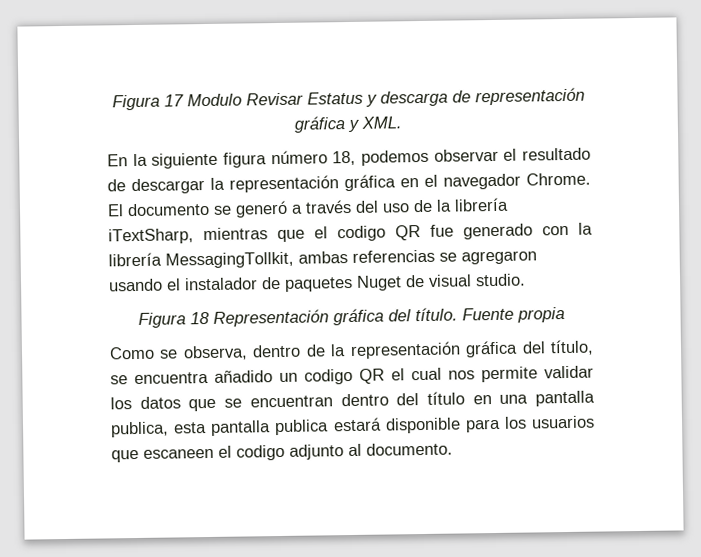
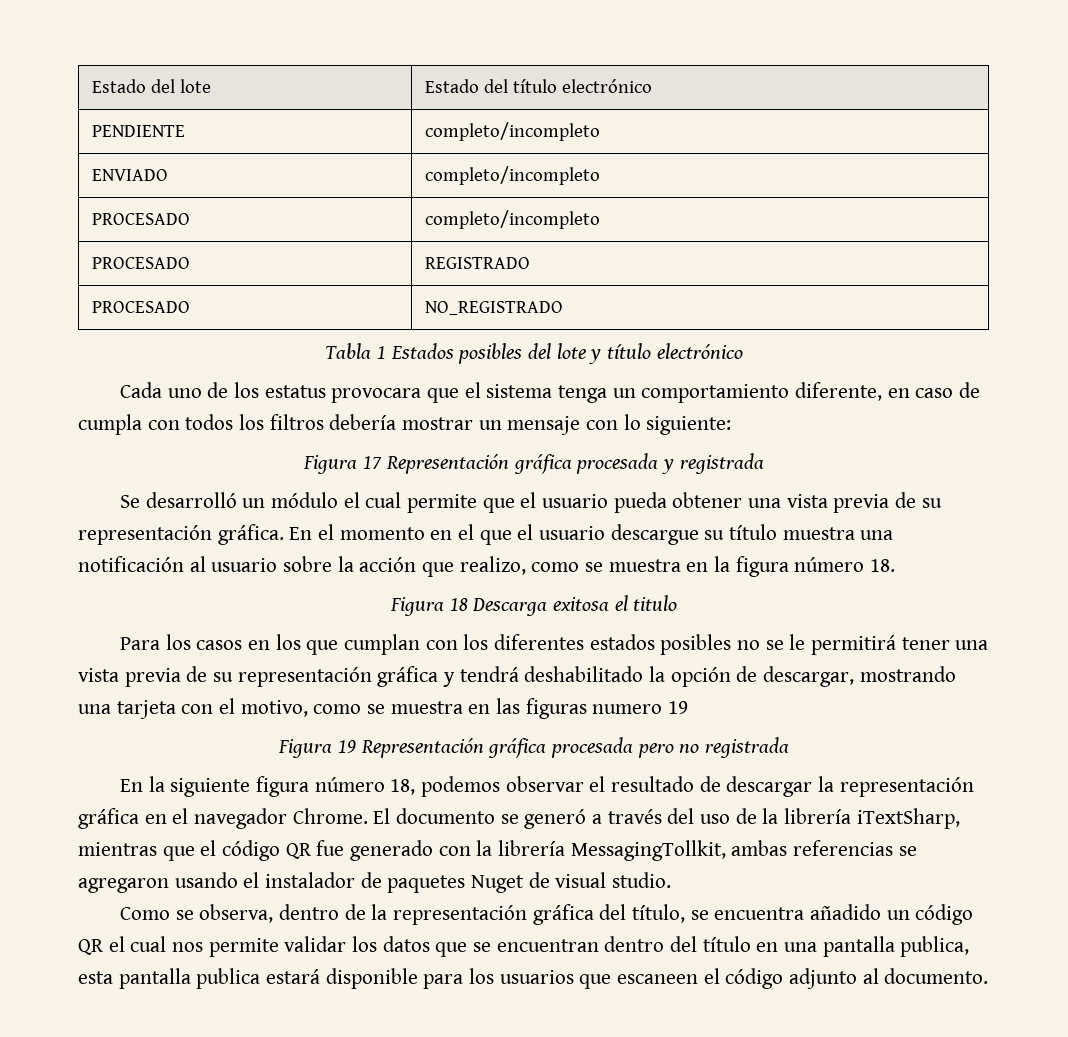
[111,87,585,111] [294,116,402,133] Figura 17 Modulo Revisar Estatus y descarga de representación gráfica y XML. -> [91,79,211,93] [424,79,652,93] [91,125,185,137] [424,122,600,141] [91,169,168,181] [424,166,600,185] [91,213,190,225] [424,210,600,229] [91,257,190,269] [424,257,530,269] [91,301,190,313] [424,301,563,315] [325,343,743,364] [120,382,981,403] [78,414,732,435] [303,453,764,474] [120,492,942,513] [78,524,894,545] [78,556,896,577] [389,595,678,616] [120,634,989,655] [78,666,956,687] [78,698,689,719] [278,737,789,758] Estado del lote | Estado del título electrónico // PENDIENTE | completo/incompleto // ENVIADO | completo/incompleto // PROCESADO | completo/incompleto // PROCESADO | REGISTRADO // PROCESADO | NO_REGISTRADO // Tabla 1 Estados posibles del lote y título electrónico // Cada uno de los estatus provocara que el sistema tenga un comportamiento diferente, en caso de cumpla con todos los filtros debería mostrar un mensaje con lo siguiente: // Figura 17 Representación gráfica procesada y registrada // Se desarrolló un módulo el cual permite que el usuario pueda obtener una vista previa de su representación gráfica. En el momento en el que el usuario descargue su título muestra una notificación al usuario sobre la acción que realizo, como se muestra en la figura número 18. // Figura 18 Descarga exitosa el titulo // Para los casos en los que cumplan con los diferentes estados posibles no se le permitirá tener una vista previa de su representación gráfica y tendrá deshabilitado la opción de descargar, mostrando una tarjeta con el motivo, como se muestra en las figuras numero 19 // Figura 19 Representación gráfica procesada pero no registrada
[337,225,386,242] codigo -> [222,840,281,861] código
[137,307,565,328] // Figura 18 Representación gráfica del título. Fuente propia -> (672, 880) none
[304,368,353,385] codigo -> [915,904,974,925] código
[236,444,285,461] codigo -> [725,968,784,989] código

